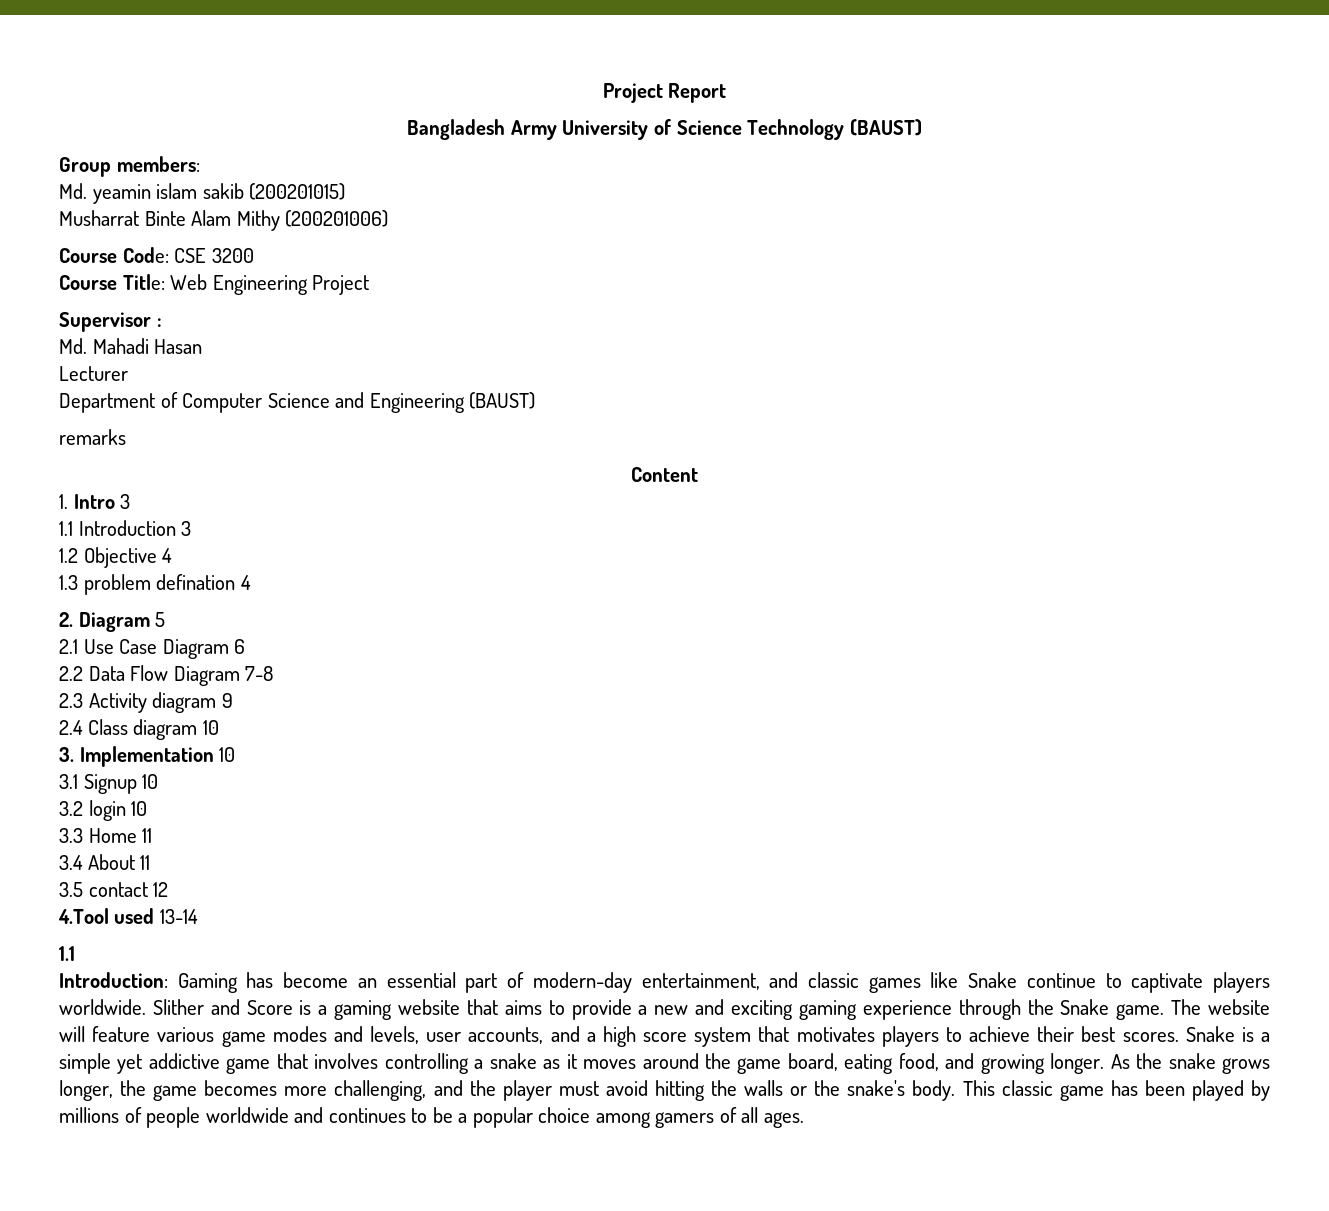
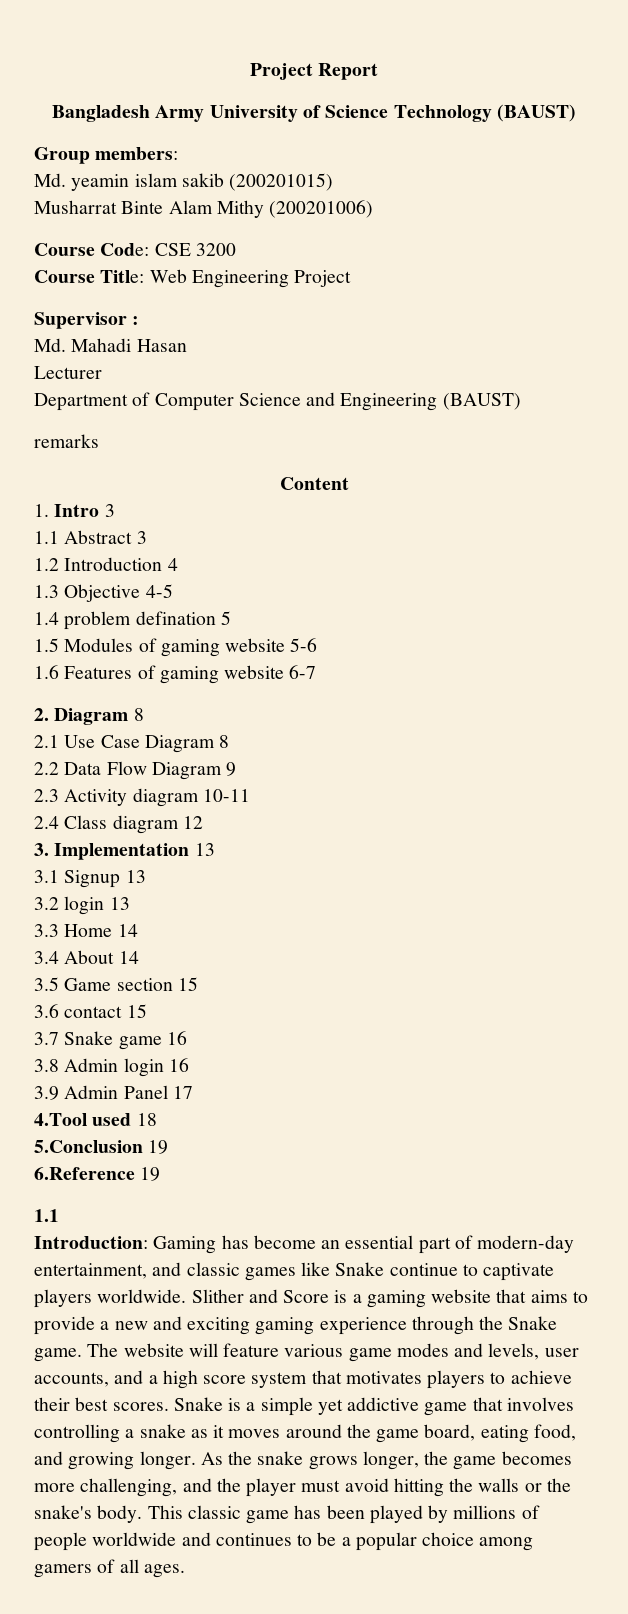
[78,520,176,536] Introduction -> [64,530,133,544] Abstract
[83,547,157,568] Objective -> [64,557,163,571] Introduction
[83,574,251,595] problem defination 4 -> [64,584,173,602] [34,611,231,630] [34,638,318,657] [34,665,317,684] Objective 4-5 // 1.4 problem defination 5 // 1.5 Modules of gaming website 5-6 // 1.6 Features of gaming website 6-7
[155,612,166,627] 5 -> [133,708,144,721] 8
[234,639,246,654] 6 -> [219,735,230,748] 8
[245,666,274,681] 7-8 -> [226,762,237,776] 9
[221,693,233,708] 9 -> [202,789,250,802] 10-11
[202,720,219,735] 10 -> [182,816,203,829] 12
[219,747,236,762] 10 -> [194,843,215,856] 13
[142,774,159,789] 10 -> [125,870,146,883] 13
[131,801,148,816] 10 -> [109,897,130,910] 13
[142,828,153,843] 11 -> [117,924,138,937] 14
[140,855,151,870] 11 -> [118,951,139,964] 14
[88,882,169,897] [58,908,199,924] contact 12 // 4.Tool used 13-14 -> [64,977,198,991] [34,1004,147,1018] [34,1031,187,1050] [34,1058,189,1077] [34,1085,193,1100] [34,1113,157,1126] [34,1140,169,1154] [34,1167,161,1181] Game section 15 // 3.6 contact 15 // 3.7 Snake game 16 // 3.8 Admin login 16 // 3.9 Admin Panel 17 // 4.Tool used 18 // 5.Conclusion 19 // 6.Reference 19

